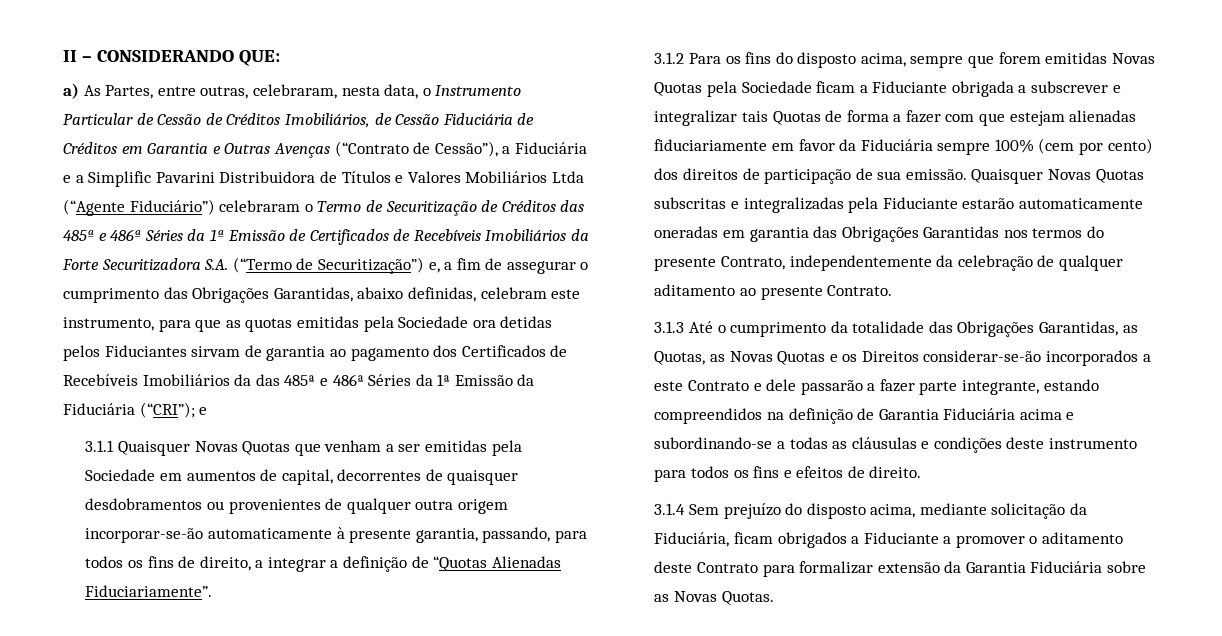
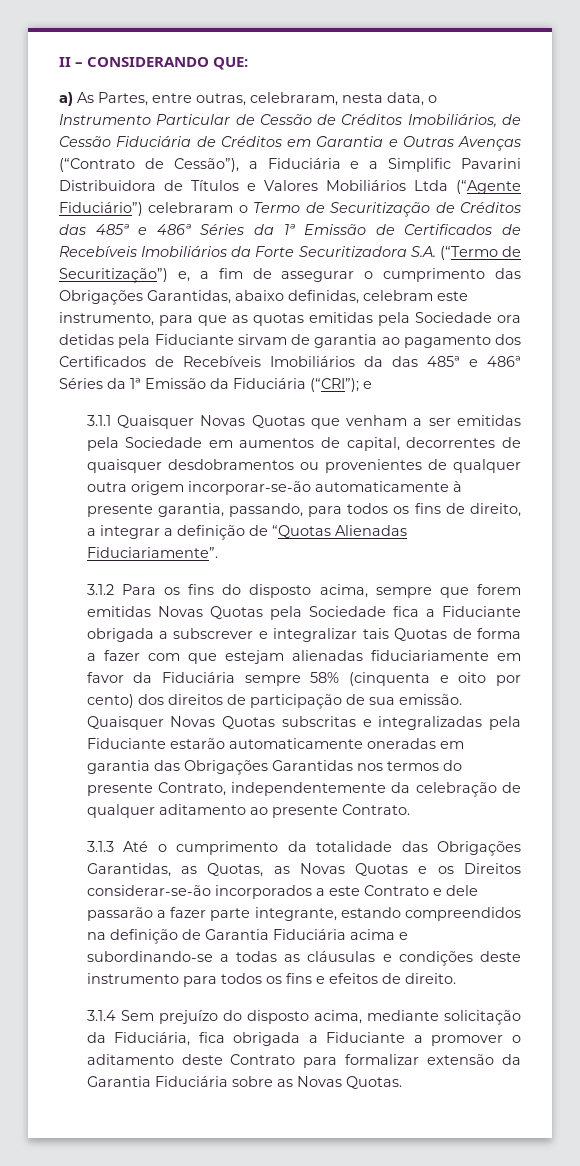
[63,345,187,361] pelos Fiduciantes -> [118,334,234,348] pela Fiduciante
[816,81,856,93] ficam -> [392,606,419,617] fica
[994,138,1075,154] 100% (cem -> [310,672,487,686] 58% (cinquenta e oito
[733,532,847,548] ficam obrigados -> [198,1032,301,1046] fica obrigada

